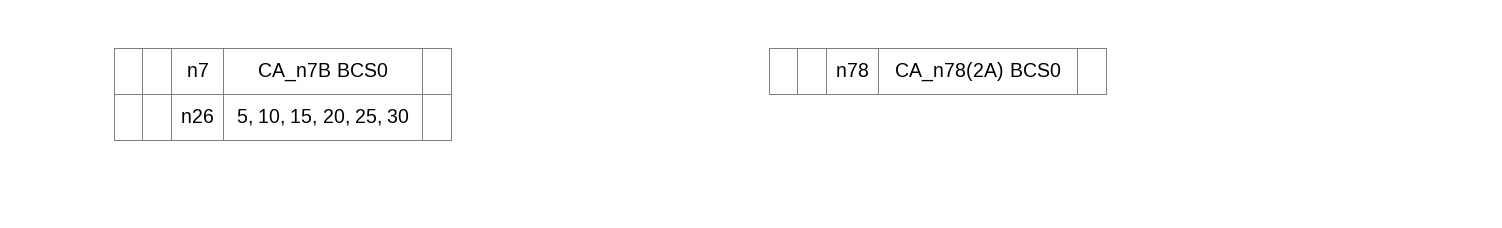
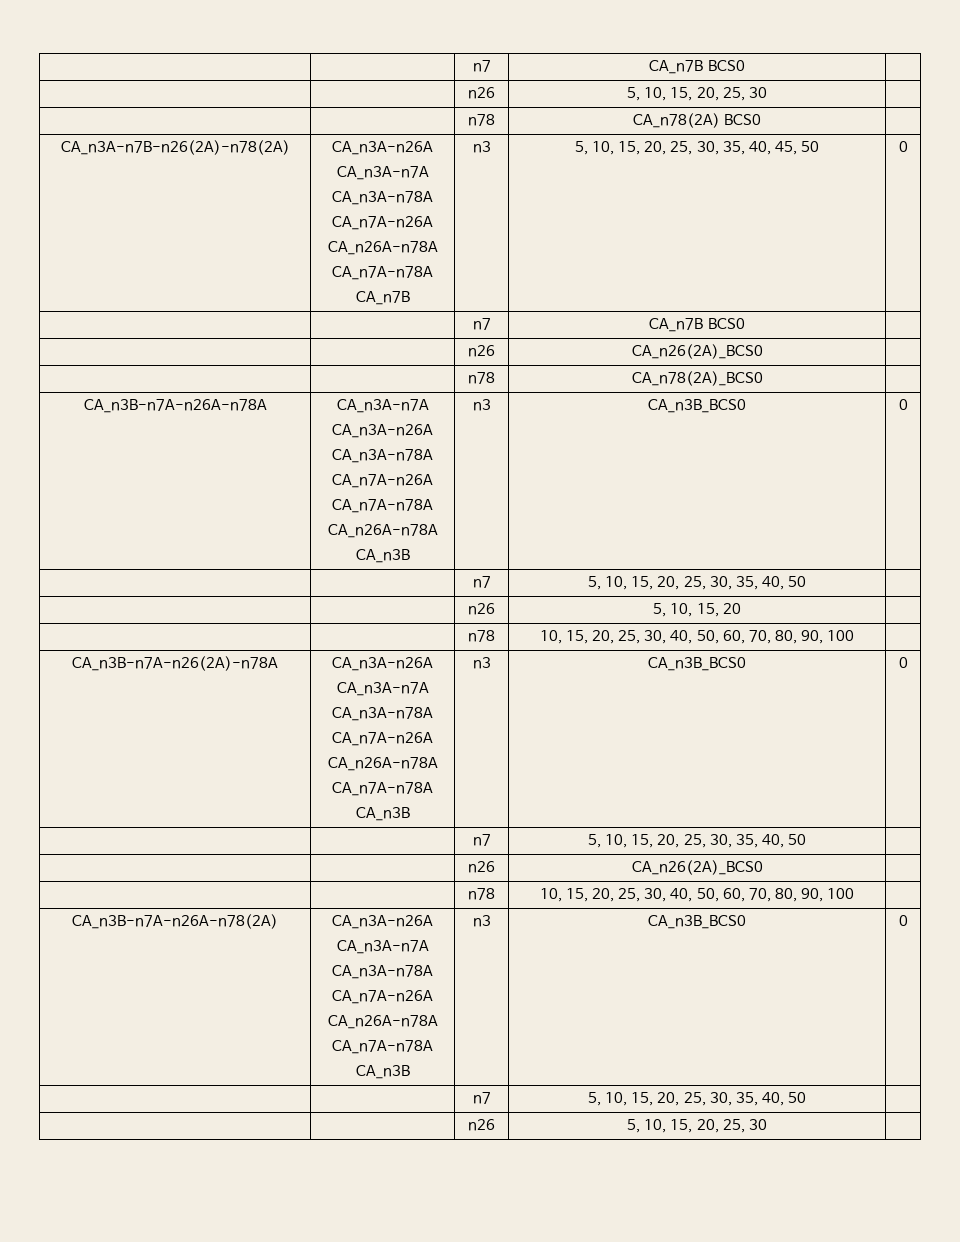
(1061, 70) none -> [60,140,290,155] [331,141,433,155] [336,166,429,180] [331,191,433,205] [331,216,433,230] [327,241,438,255] [331,266,433,280] [355,291,410,305] [472,141,491,153] [575,141,819,155] [898,141,908,152] [472,318,491,330] [649,318,745,332] [468,345,495,357] [631,344,763,359] [468,372,495,384] [631,371,763,386] [83,399,267,413] [336,399,429,413] [331,424,433,438] [331,449,433,463] [331,474,433,488] [331,499,433,513] [327,524,438,538] [355,549,410,563] [472,399,491,411] [648,399,746,413] [898,399,908,410] [472,576,491,588] [588,576,806,590] [468,603,495,615] [653,603,741,617] [468,630,495,642] [540,630,854,644] [72,656,278,671] [331,657,433,671] [336,682,429,696] [331,707,433,721] [331,732,433,746] [327,757,438,771] [331,782,433,796] [355,807,410,821] [472,657,491,669] [648,657,746,671] [898,657,908,668] [472,834,491,846] [588,834,806,848] [468,861,495,873] [631,860,763,875] [468,888,495,900] [540,888,854,902] [72,914,278,929] [331,915,433,929] [336,940,429,954] [331,965,433,979] [331,990,433,1004] [327,1015,438,1029] [331,1040,433,1054] [355,1065,410,1079] [472,915,491,927] [648,915,746,929] [898,915,908,926] [472,1092,491,1104] [588,1092,806,1106] [468,1119,495,1131] [627,1119,767,1133] // CA_n3A-n7B-n26(2A)-n78(2A) | CA_n3A-n26A // CA_n3A-n7A // CA_n3A-n78A // CA_n7A-n26A // CA_n26A-n78A // CA_n7A-n78A // CA_n7B | n3 | 5, 10, 15, 20, 25, 30, 35, 40, 45, 50 | 0 // | | n7 | CA_n7B BCS0 | // | | n26 | CA_n26(2A)_BCS0 | // | | n78 | CA_n78(2A)_BCS0 | // CA_n3B-n7A-n26A-n78A | CA_n3A-n7A // CA_n3A-n26A // CA_n3A-n78A // CA_n7A-n26A // CA_n7A-n78A // CA_n26A-n78A // CA_n3B | n3 | CA_n3B_BCS0 | 0 // | | n7 | 5, 10, 15, 20, 25, 30, 35, 40, 50 | // | | n26 | 5, 10, 15, 20 | // | | n78 | 10, 15, 20, 25, 30, 40, 50, 60, 70, 80, 90, 100 | // CA_n3B-n7A-n26(2A)-n78A | CA_n3A-n26A // CA_n3A-n7A // CA_n3A-n78A // CA_n7A-n26A // CA_n26A-n78A // CA_n7A-n78A // CA_n3B | n3 | CA_n3B_BCS0 | 0 // | | n7 | 5, 10, 15, 20, 25, 30, 35, 40, 50 | // | | n26 | CA_n26(2A)_BCS0 | // | | n78 | 10, 15, 20, 25, 30, 40, 50, 60, 70, 80, 90, 100 | // CA_n3B-n7A-n26A-n78(2A) | CA_n3A-n26A // CA_n3A-n7A // CA_n3A-n78A // CA_n7A-n26A // CA_n26A-n78A // CA_n7A-n78A // CA_n3B | n3 | CA_n3B_BCS0 | 0 // | | n7 | 5, 10, 15, 20, 25, 30, 35, 40, 50 | // | | n26 | 5, 10, 15, 20, 25, 30 |

